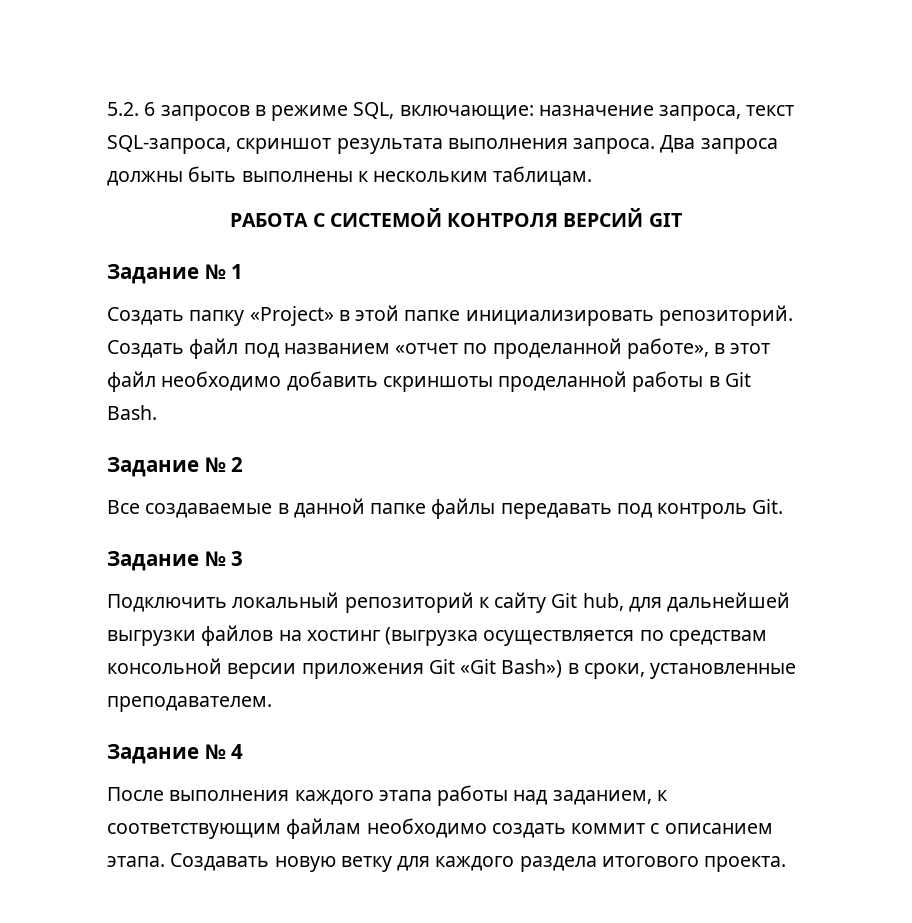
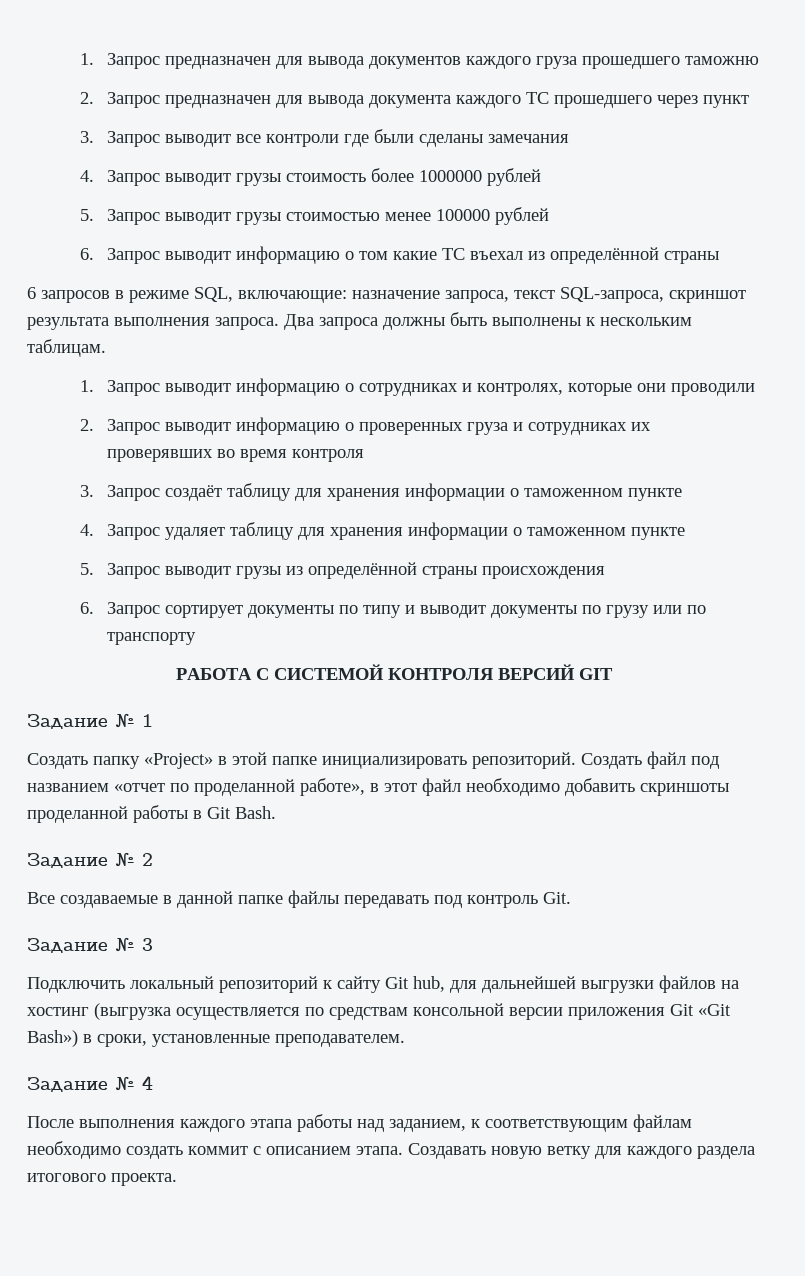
[107,102,139,116] 5.2. -> [80,53,760,69] [80,92,750,108] [80,129,570,147] [80,168,542,186] [80,207,550,225] [80,246,720,264] 1. Запрос предназначен для вывода документов каждого груза прошедшего таможню // 2. Запрос предназначен для вывода документа каждого ТС прошедшего через пункт // 3. Запрос выводит все контроли где были сделаны замечания // 4. Запрос выводит грузы стоимость более 1000000 рублей // 5. Запрос выводит грузы стоимостью менее 100000 рублей // 6. Запрос выводит информацию о том какие ТС въехал из определённой страны //
(593, 176) none -> [80,378,756,396] [80,417,652,435] [107,449,365,462] [80,483,683,501] [80,522,686,540] [80,562,606,579] [80,602,707,618] [107,632,197,645] // 1. Запрос выводит информацию о сотрудниках и контролях, которые они проводили // 2. Запрос выводит информацию о проверенных груза и сотрудниках их проверявших во время контроля // 3. Запрос создаёт таблицу для хранения информации о таможенном пункте // 4. Запрос удаляет таблицу для хранения информации о таможенном пункте // 5. Запрос выводит грузы из определённой страны происхождения // 6. Запрос сортирует документы по типу и выводит документы по грузу или по транспорту

